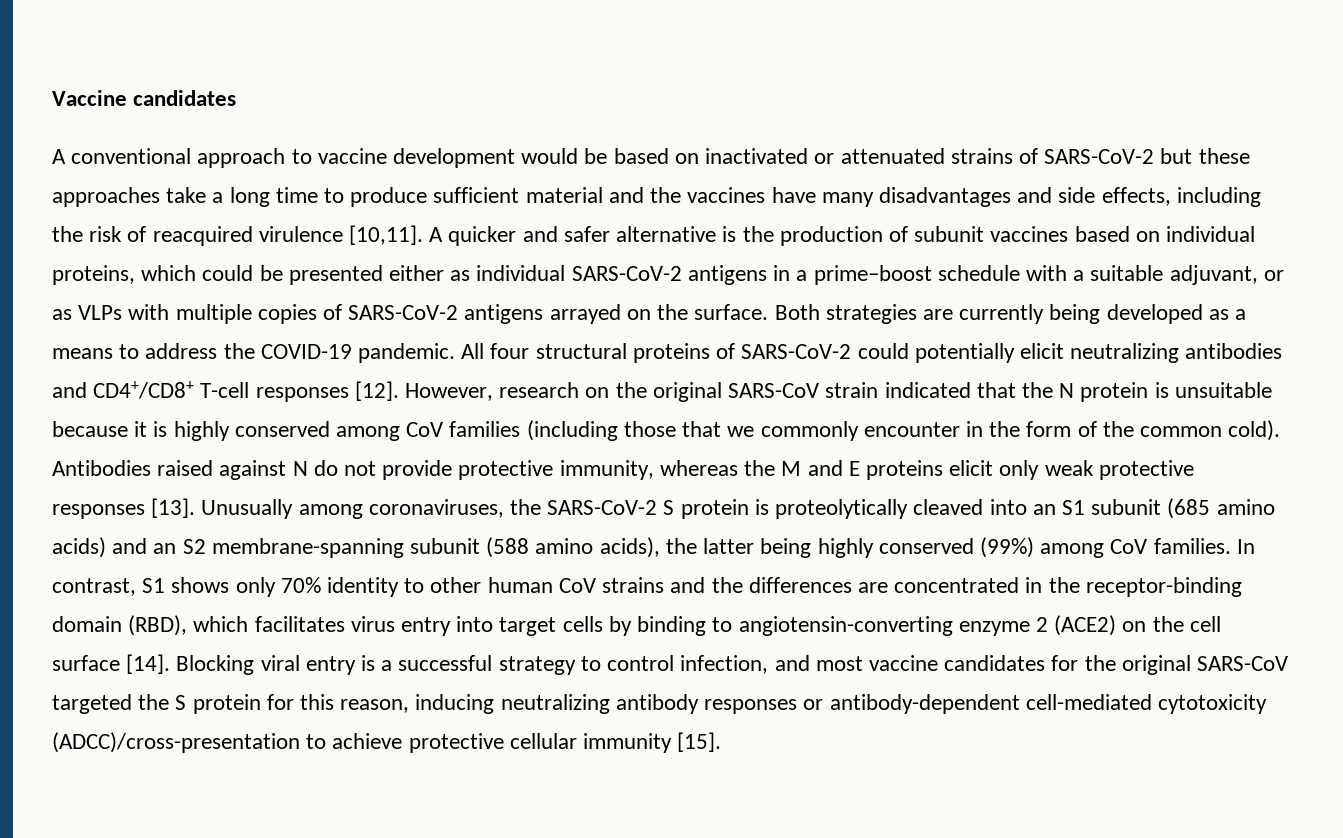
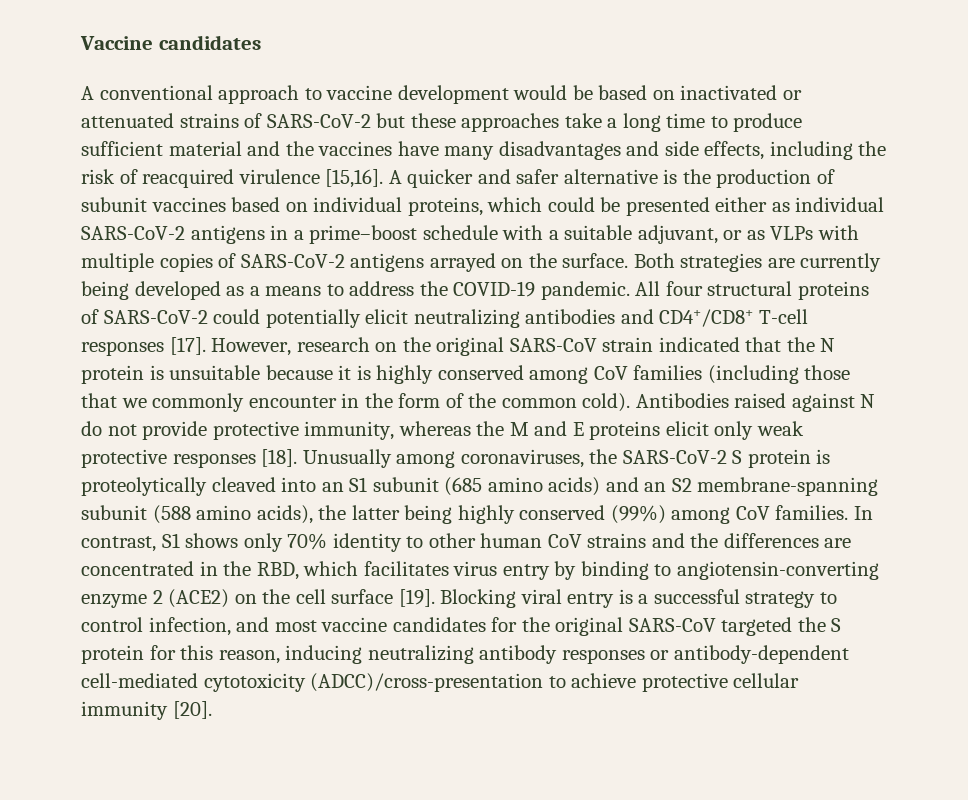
[349,225,424,245] [10,11]. -> [325,169,384,188] [15,16].
[354,381,399,401] [12]. -> [169,337,206,355] [17].
[151,498,196,518] [13]. -> [261,449,298,467] [18].
[1085,577,1242,597] [52,615,188,636] receptor-binding domain (RBD), -> [256,562,299,580] RBD,
[456,616,603,636] into target cells -> (550, 572) none
[126,654,171,674] [14]. -> [398,589,435,607] [19].
[677,732,722,752] [15]. -> [172,701,212,719] [20].

